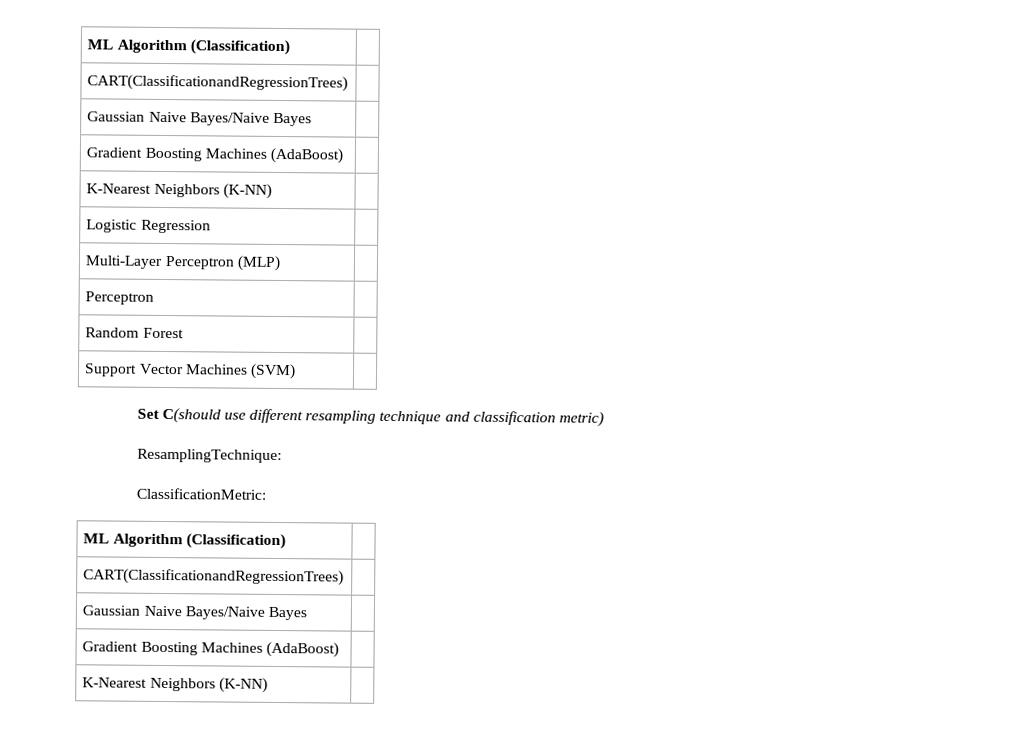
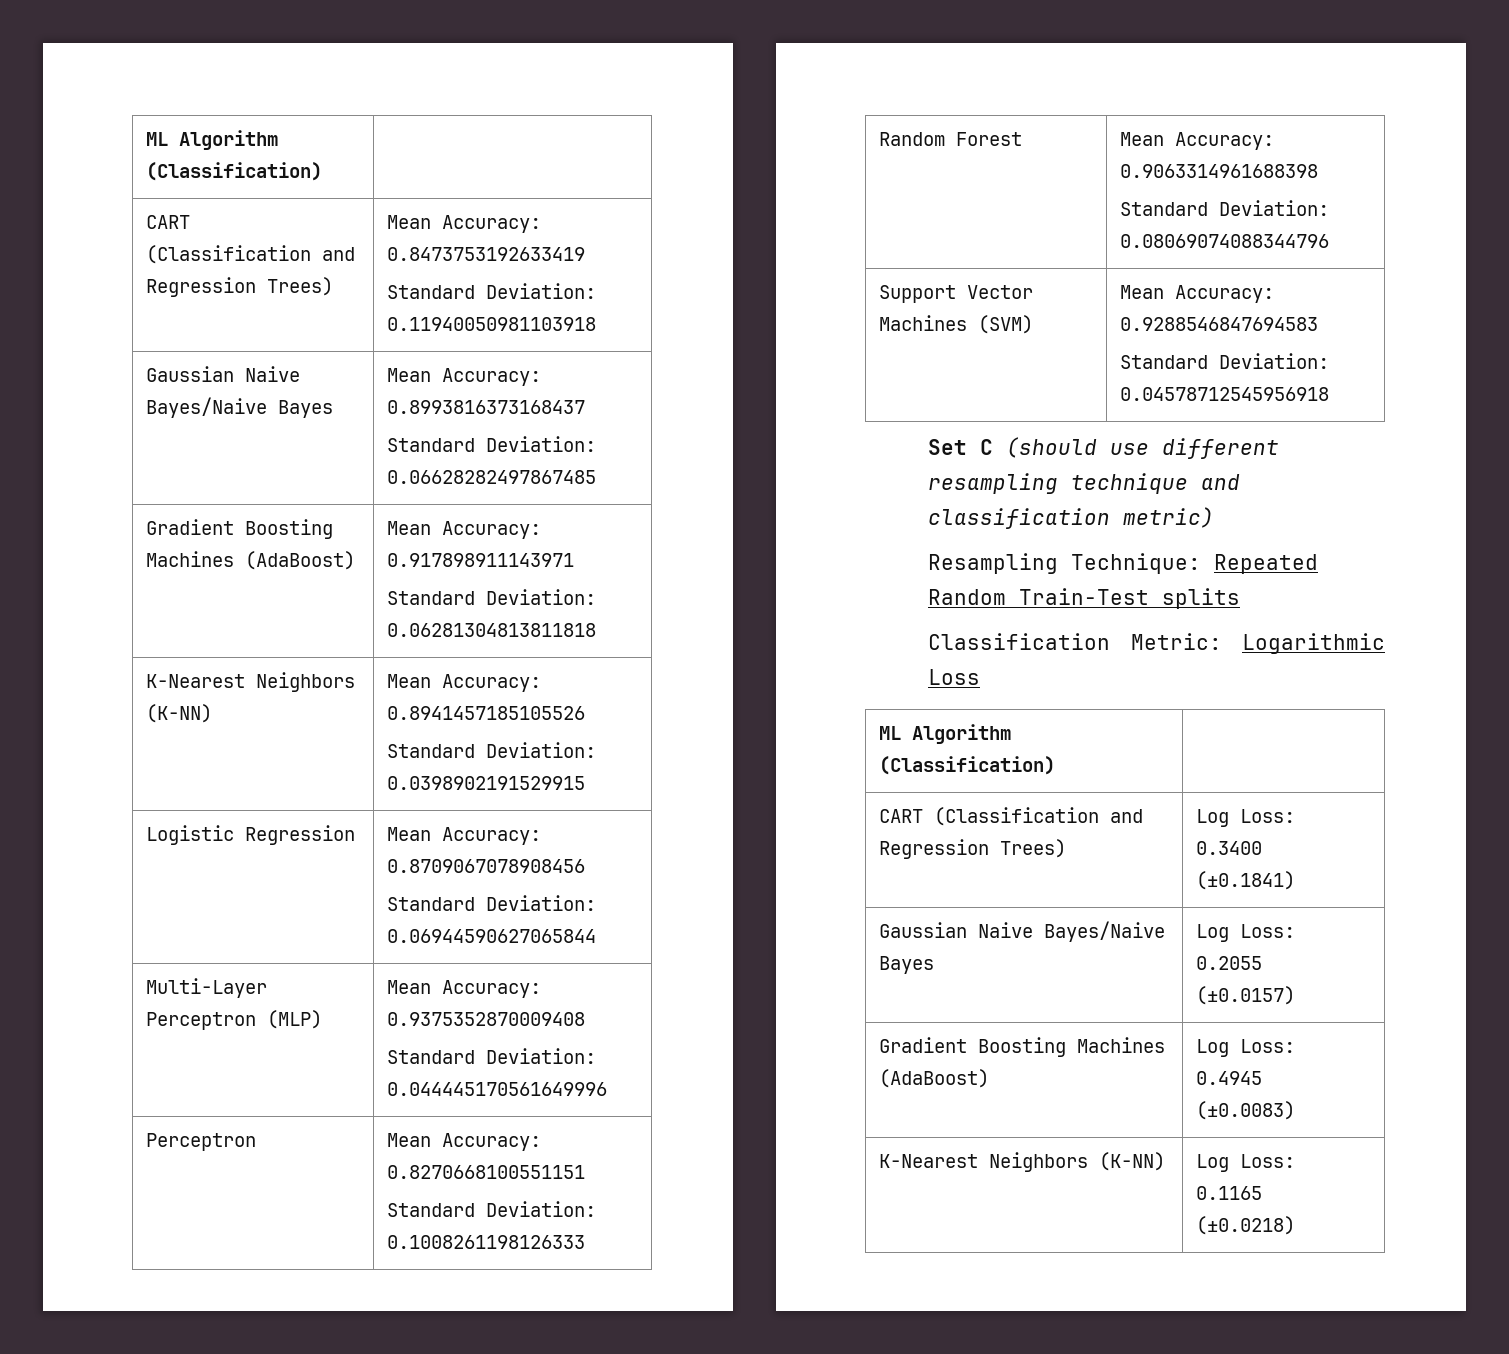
[87,39,290,56] [87,74,349,92] [87,111,312,127] [86,147,343,164] [86,183,272,199] [86,219,211,234] [85,255,281,272] [85,291,155,305] [85,327,184,339] [84,363,296,380] ML Algorithm (Classification) | // CART(ClassificationandRegressionTrees) | // Gaussian Naive Bayes/Naive Bayes | // Gradient Boosting Machines (AdaBoost) | // K-Nearest Neighbors (K-NN) | // Logistic Regression | // Multi-Layer Perceptron (MLP) | // Perceptron | // Random Forest | // Support Vector Machines (SVM) | -> [146,130,279,150] [146,162,323,181] [146,215,191,229] [146,245,356,264] [146,277,334,297] [387,215,542,233] [387,247,586,261] [387,283,597,299] [387,317,597,331] [146,366,301,382] [146,397,334,418] [387,368,542,386] [387,400,586,414] [387,436,597,452] [387,470,597,484] [146,519,334,539] [146,551,356,570] [387,521,542,539] [387,553,575,567] [387,589,597,605] [387,623,597,637] [146,672,356,692] [146,704,213,723] [387,674,542,692] [387,706,586,720] [387,742,597,758] [387,776,586,790] [146,825,356,845] [387,827,542,845] [387,859,586,873] [387,895,597,911] [387,929,597,943] [146,978,268,998] [146,1010,323,1030] [387,980,542,998] [387,1012,586,1026] [387,1048,597,1064] [387,1082,608,1096] [146,1133,257,1151] [387,1133,542,1151] [387,1165,586,1179] [387,1201,597,1217] [387,1235,586,1249] [879,132,1023,146] [1120,132,1275,150] [1120,164,1319,178] [1120,200,1330,216] [1120,234,1330,248] [879,285,1034,303] [879,315,1034,334] [1120,285,1275,303] [1120,317,1319,331] [1120,353,1330,369] [1120,387,1330,401] ML Algorithm (Classification) | // CART (Classification and Regression Trees) | Mean Accuracy: 0.8473753192633419 // Standard Deviation: 0.11940050981103918 // Gaussian Naive Bayes/Naive Bayes | Mean Accuracy: 0.8993816373168437 // Standard Deviation: 0.06628282497867485 // Gradient Boosting Machines (AdaBoost) | Mean Accuracy: 0.917898911143971 // Standard Deviation: 0.06281304813811818 // K-Nearest Neighbors (K-NN) | Mean Accuracy: 0.8941457185105526 // Standard Deviation: 0.0398902191529915 // Logistic Regression | Mean Accuracy: 0.8709067078908456 // Standard Deviation: 0.06944590627065844 // Multi-Layer Perceptron (MLP) | Mean Accuracy: 0.9375352870009408 // Standard Deviation: 0.044445170561649996 // Perceptron | Mean Accuracy: 0.8270668100551151 // Standard Deviation: 0.1008261198126333 // Random Forest | Mean Accuracy: 0.9063314961688398 // Standard Deviation: 0.08069074088344796 // Support Vector Machines (SVM) | Mean Accuracy: 0.9288546847694583 // Standard Deviation: 0.04578712545956918
[161,407,221,424] C(should -> [980,437,1098,458] C (should
[136,448,282,464] [135,487,266,500] [83,533,286,550] [83,568,345,586] [82,605,307,621] [82,641,339,658] [82,677,268,693] ResamplingTechnique: // ClassificationMetric: // ML Algorithm (Classification) | // CART(ClassificationandRegressionTrees) | // Gaussian Naive Bayes/Naive Bayes | // Gradient Boosting Machines (AdaBoost) | // K-Nearest Neighbors (K-NN) | -> [928,553,1319,574] [928,588,1241,609] [928,633,1385,654] [928,669,981,685] [879,724,1012,744] [879,756,1056,775] [879,807,1144,826] [879,839,1067,859] [1196,809,1296,827] [1196,841,1263,855] [1196,871,1296,890] [879,921,1166,942] [879,956,935,974] [1196,924,1296,942] [1196,956,1263,970] [1196,986,1296,1005] [879,1037,1166,1057] [879,1069,990,1088] [1196,1039,1296,1057] [1196,1071,1263,1085] [1196,1101,1296,1120] [879,1152,1166,1172] [1196,1154,1296,1172] [1196,1186,1263,1200] [1196,1216,1296,1235] Resampling Technique: Repeated Random Train-Test splits // Classification Metric: Logarithmic Loss // ML Algorithm (Classification) | // CART (Classification and Regression Trees) | Log Loss: 0.3400 (±0.1841) // Gaussian Naive Bayes/Naive Bayes | Log Loss: 0.2055 (±0.0157) // Gradient Boosting Machines (AdaBoost) | Log Loss: 0.4945 (±0.0083) // K-Nearest Neighbors (K-NN) | Log Loss: 0.1165 (±0.0218)

